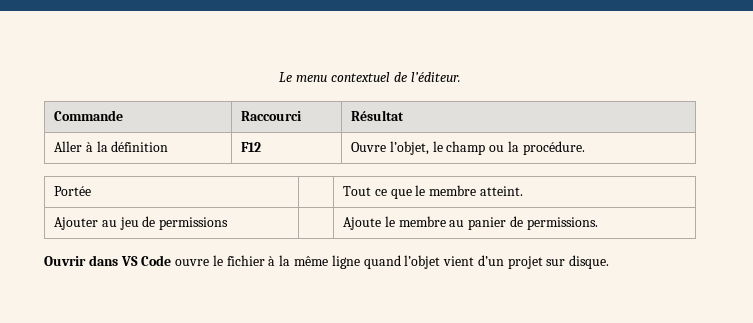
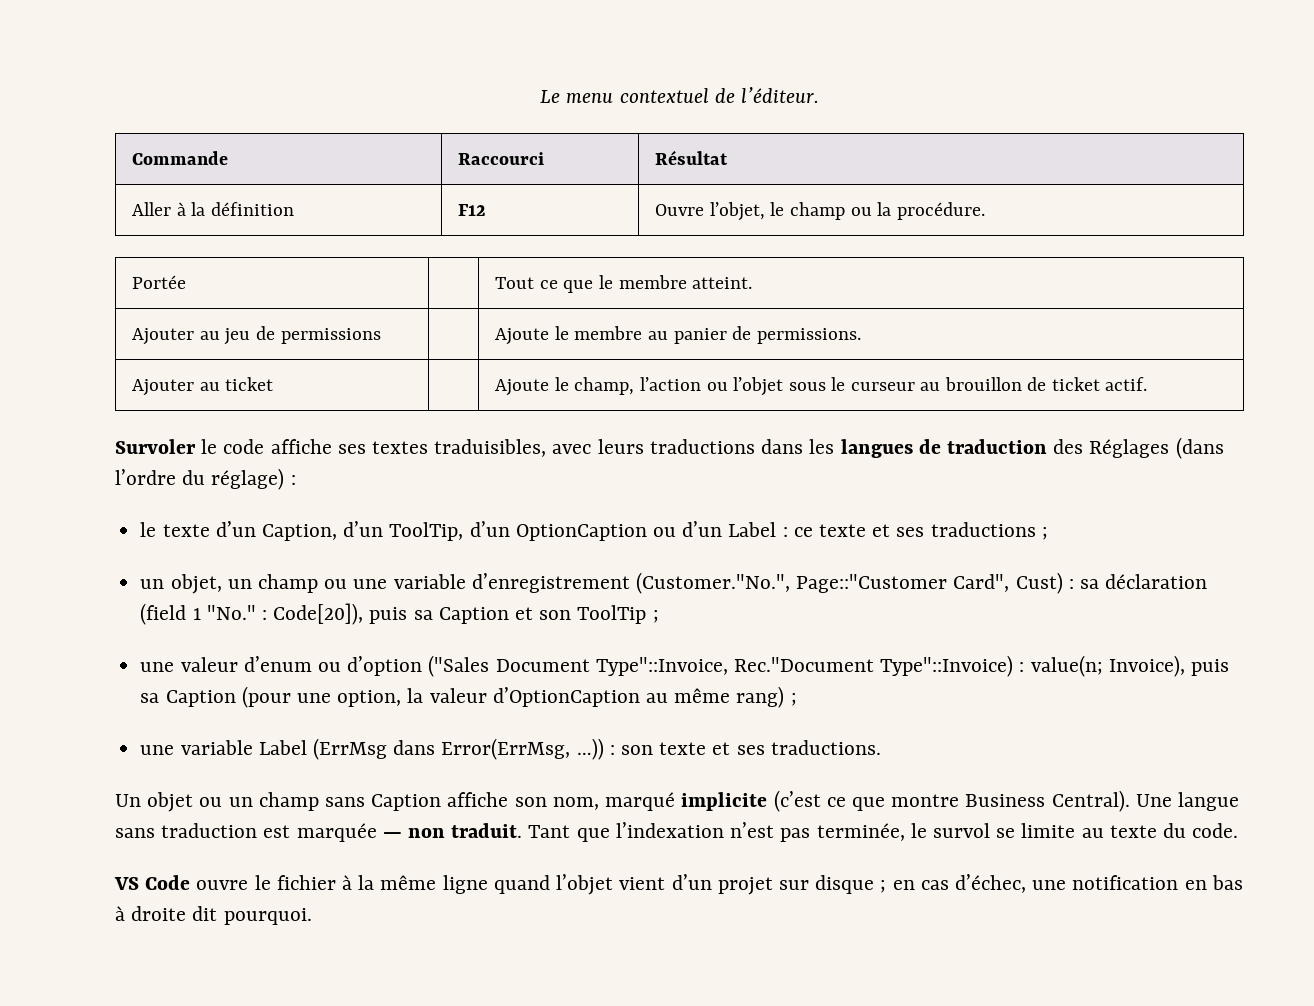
[44,255,118,266] // Ouvrir dans -> [132,377,274,396] [495,377,1148,396] [115,437,1224,459] [115,468,296,490] [140,521,1048,541] [140,572,1208,594] [140,603,659,625] [140,655,1230,677] [140,686,797,708] [140,738,881,760] [115,790,1239,812] [115,822,1239,842] // Ajouter au ticket | | Ajoute le champ, l’action ou l’objet sous le curseur au brouillon de ticket actif. // Survoler le code affiche ses textes traduisibles, avec leurs traductions dans les langues de traduction des Réglages (dans l’ordre du réglage) : // le texte d’un Caption, d’un ToolTip, d’un OptionCaption ou d’un Label : ce texte et ses traductions ; // un objet, un champ ou une variable d’enregistrement (Customer."No.", Page::"Customer Card", Cust) : sa déclaration (field 1 "No." : Code[20]), puis sa Caption et son ToolTip ; // une valeur d’enum ou d’option ("Sales Document Type"::Invoice, Rec."Document Type"::Invoice) : value(n; Invoice), puis sa Caption (pour une option, la valeur d’OptionCaption au même rang) ; // une variable Label (ErrMsg dans Error(ErrMsg, …)) : son texte et ses traductions. // Un objet ou un champ sans Caption affiche son nom, marqué implicite (c’est ce que montre Business Central). Une langue sans traduction est marquée — non traduit. Tant que l’indexation n’est pas terminée, le survol se limite au texte du code. //
[569,255,610,269] disque. -> [815,874,1243,894] [115,906,312,925] disque ; en cas d’échec, une notification en bas à droite dit pourquoi.

